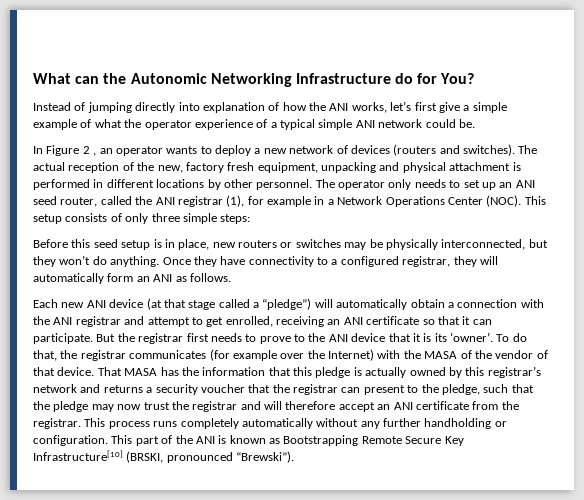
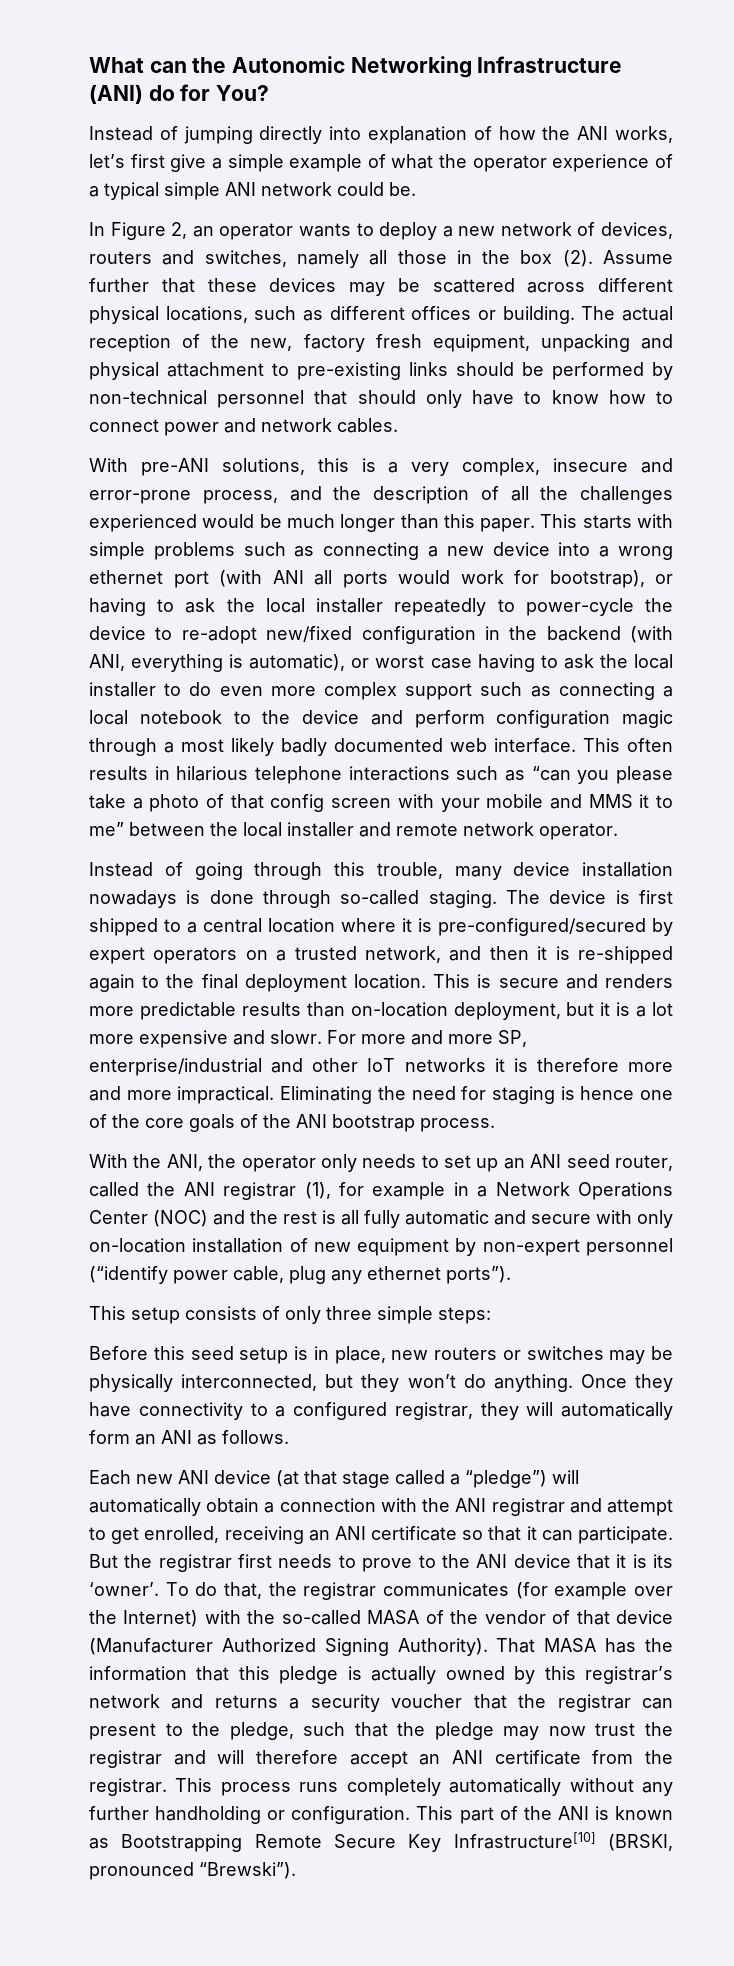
(391, 78) none -> [89,84,143,104] (ANI)
[82,146,97,156] 2 , -> [171,222,188,239] 2,
[350,144,515,156] devices (routers and switches). -> [600,222,673,239] [89,250,673,268] [89,278,673,296] [89,306,575,324] devices, routers and switches, namely all those in the box (2). Assume further that these devices may be scattered across different physical locations, such as different offices or building.
[512,162,521,171] [33,179,335,190] is performed in different locations by other personnel. The -> [272,362,673,380] [89,390,673,408] [89,418,398,436] [89,458,674,476] [89,486,673,504] [89,514,673,532] [89,542,673,560] [89,570,673,588] [89,598,673,616] [89,626,673,644] [89,654,673,672] [89,682,673,700] [89,710,673,728] [89,738,673,756] [89,766,674,784] [89,794,673,812] [89,822,618,840] [89,862,673,880] [89,890,673,908] [89,918,673,936] [89,946,673,964] [89,974,673,992] [89,1002,673,1020] [89,1030,527,1048] [89,1058,673,1076] [89,1086,673,1104] [89,1114,495,1132] [89,1154,237,1171] to pre-existing links should be performed by non-technical personnel that should only have to know how to connect power and network cables. // With pre-ANI solutions, this is a very complex, insecure and error-prone process, and the description of all the challenges experienced would be much longer than this paper. This starts with simple problems such as connecting a new device into a wrong ethernet port (with ANI all ports would work for bootstrap), or having to ask the local installer repeatedly to power-cycle the device to re-adopt new/fixed configuration in the backend (with ANI, everything is automatic), or worst case having to ask the local installer to do even more complex support such as connecting a local notebook to the device and perform configuration magic through a most likely badly documented web interface. This often results in hilarious telephone interactions such as “can you please take a photo of that config screen with your mobile and MMS it to me” between the local installer and remote network operator. // Instead of going through this trouble, many device installation nowadays is done through so-called staging. The device is first shipped to a central location where it is pre-configured/secured by expert operators on a trusted network, and then it is re-shipped again to the final deployment location. This is secure and renders more predictable results than on-location deployment, but it is a lot more expensive and slowr. For more and more SP, enterprise/industrial and other IoT networks it is therefore more and more impractical. Eliminating the need for staging is hence one of the core goals of the ANI bootstrap process. // With the ANI, the
[486,195,522,207] (NOC). -> [153,1210,673,1228] [89,1238,673,1256] [89,1266,511,1284] (NOC) and the rest is all fully automatic and secure with only on-location installation of new equipment by non-expert personnel (“identify power cable, plug any ethernet ports”). //
(421, 354) none -> [281,1610,361,1625] so-called
[57,367,95,376] device. -> [616,1610,673,1624] [89,1638,488,1656] device (Manufacturer Authorized Signing Authority).

